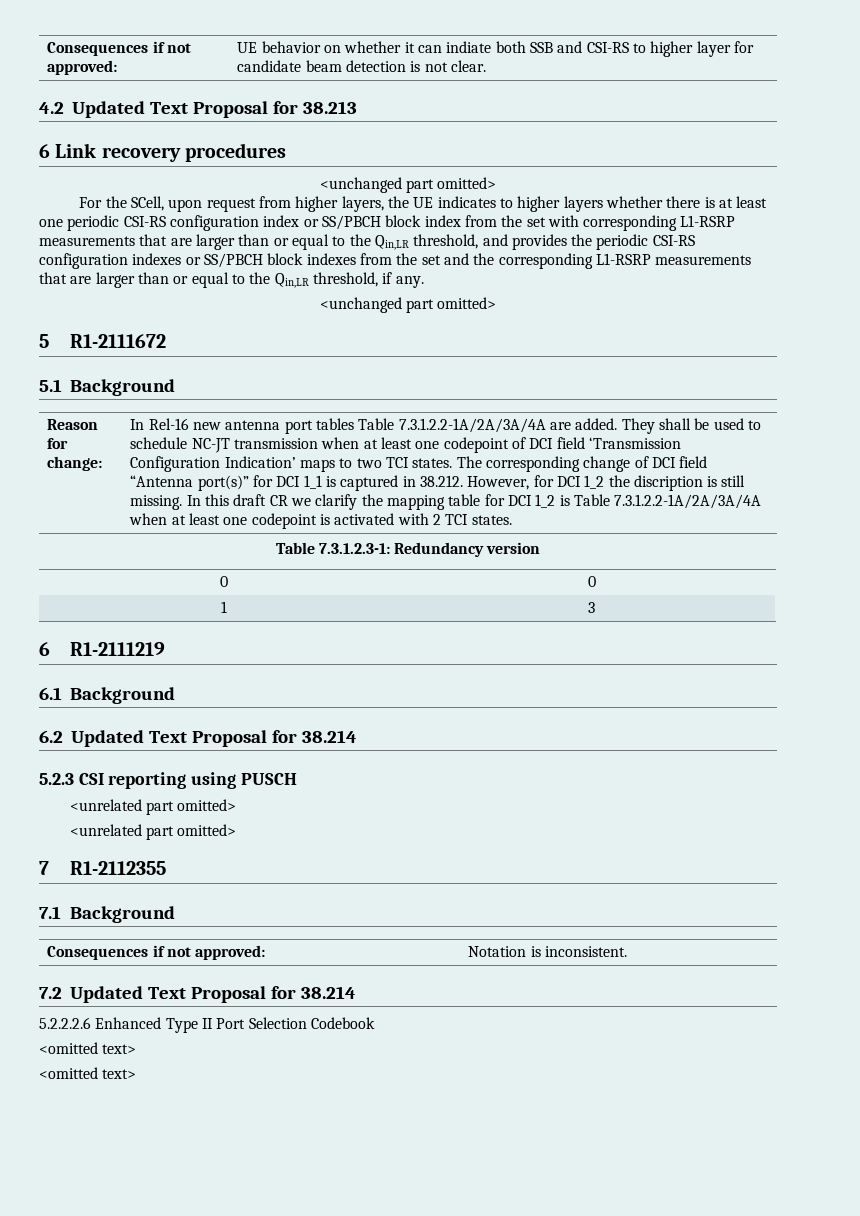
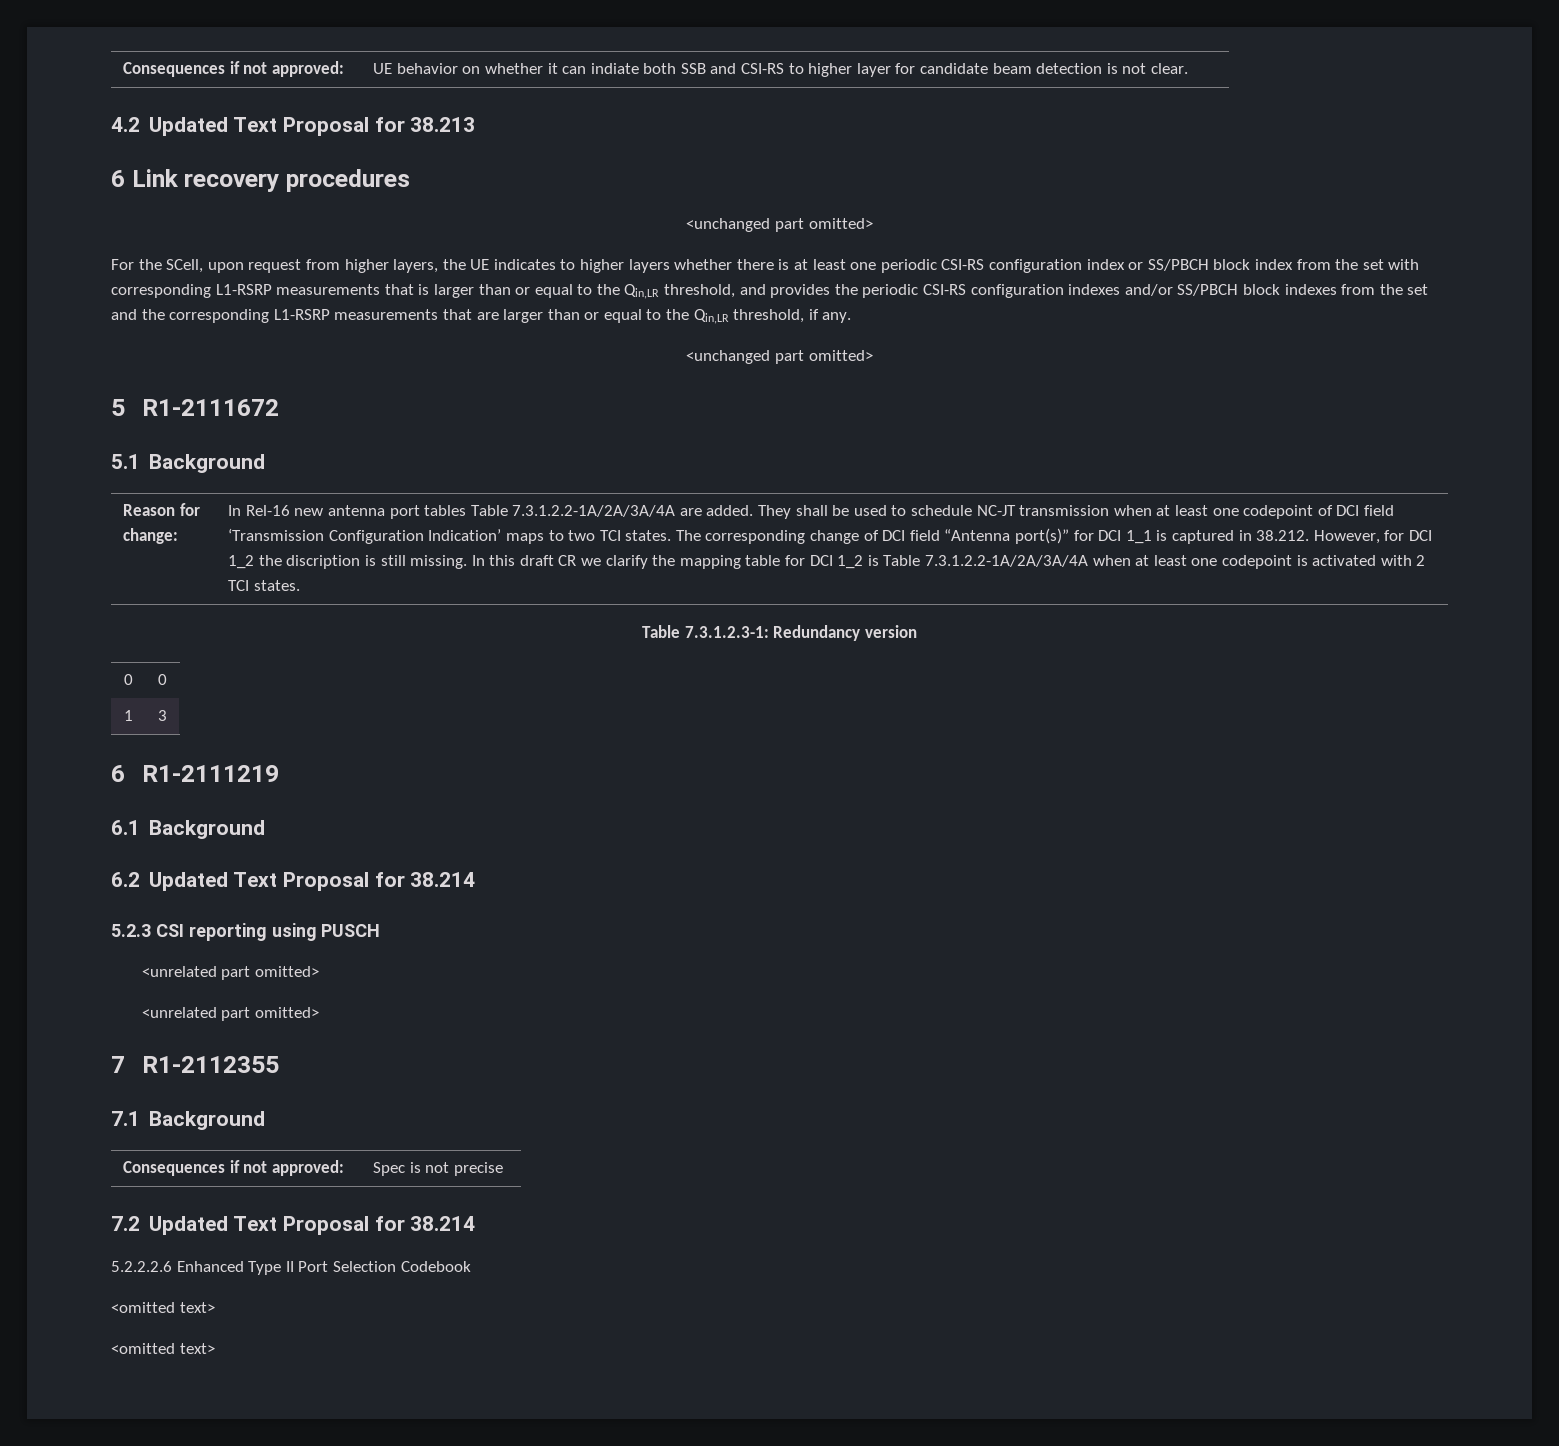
[170,238,192,246] are -> [418,284,430,295] is
[185,257,201,265] or -> [1124,284,1173,296] and/or
[468,946,627,957] Notation is inconsistent. -> [373,1162,503,1176] Spec is not precise

